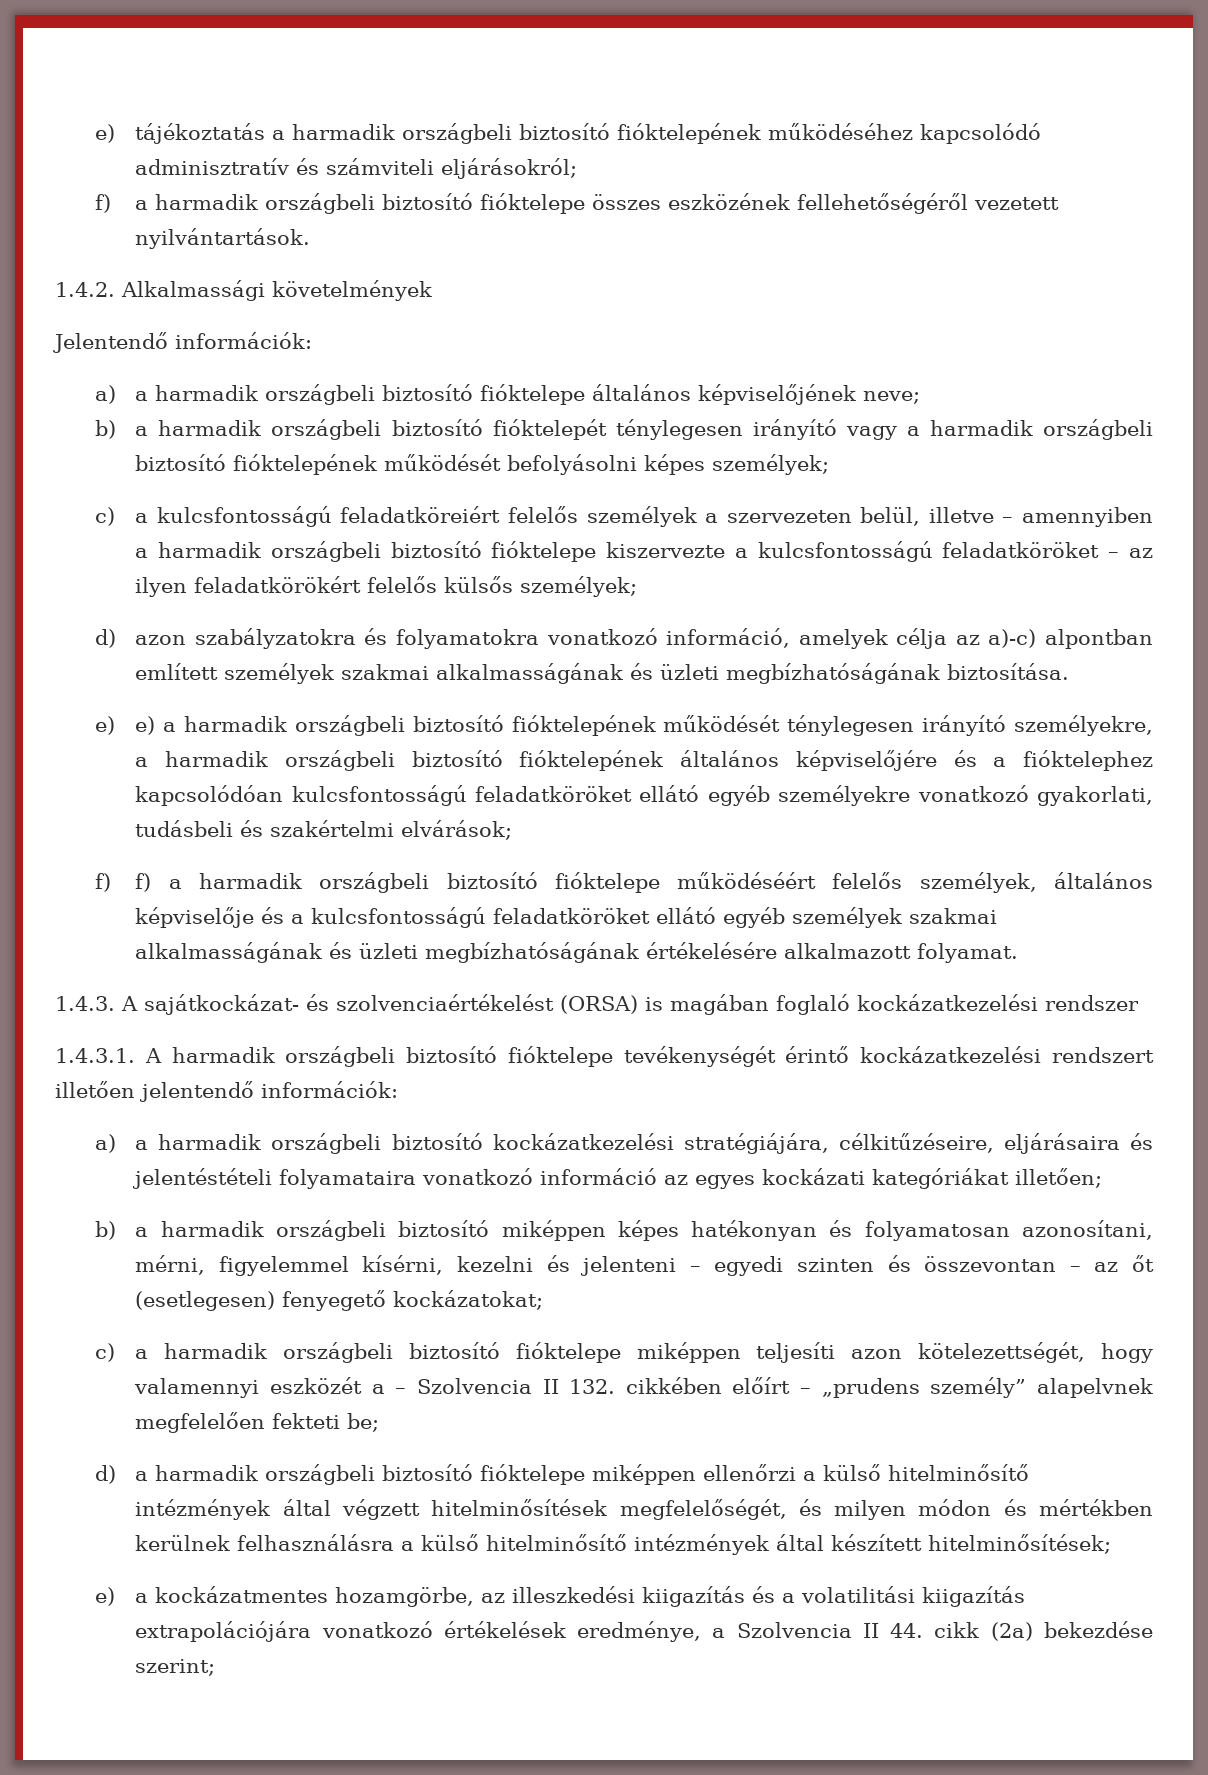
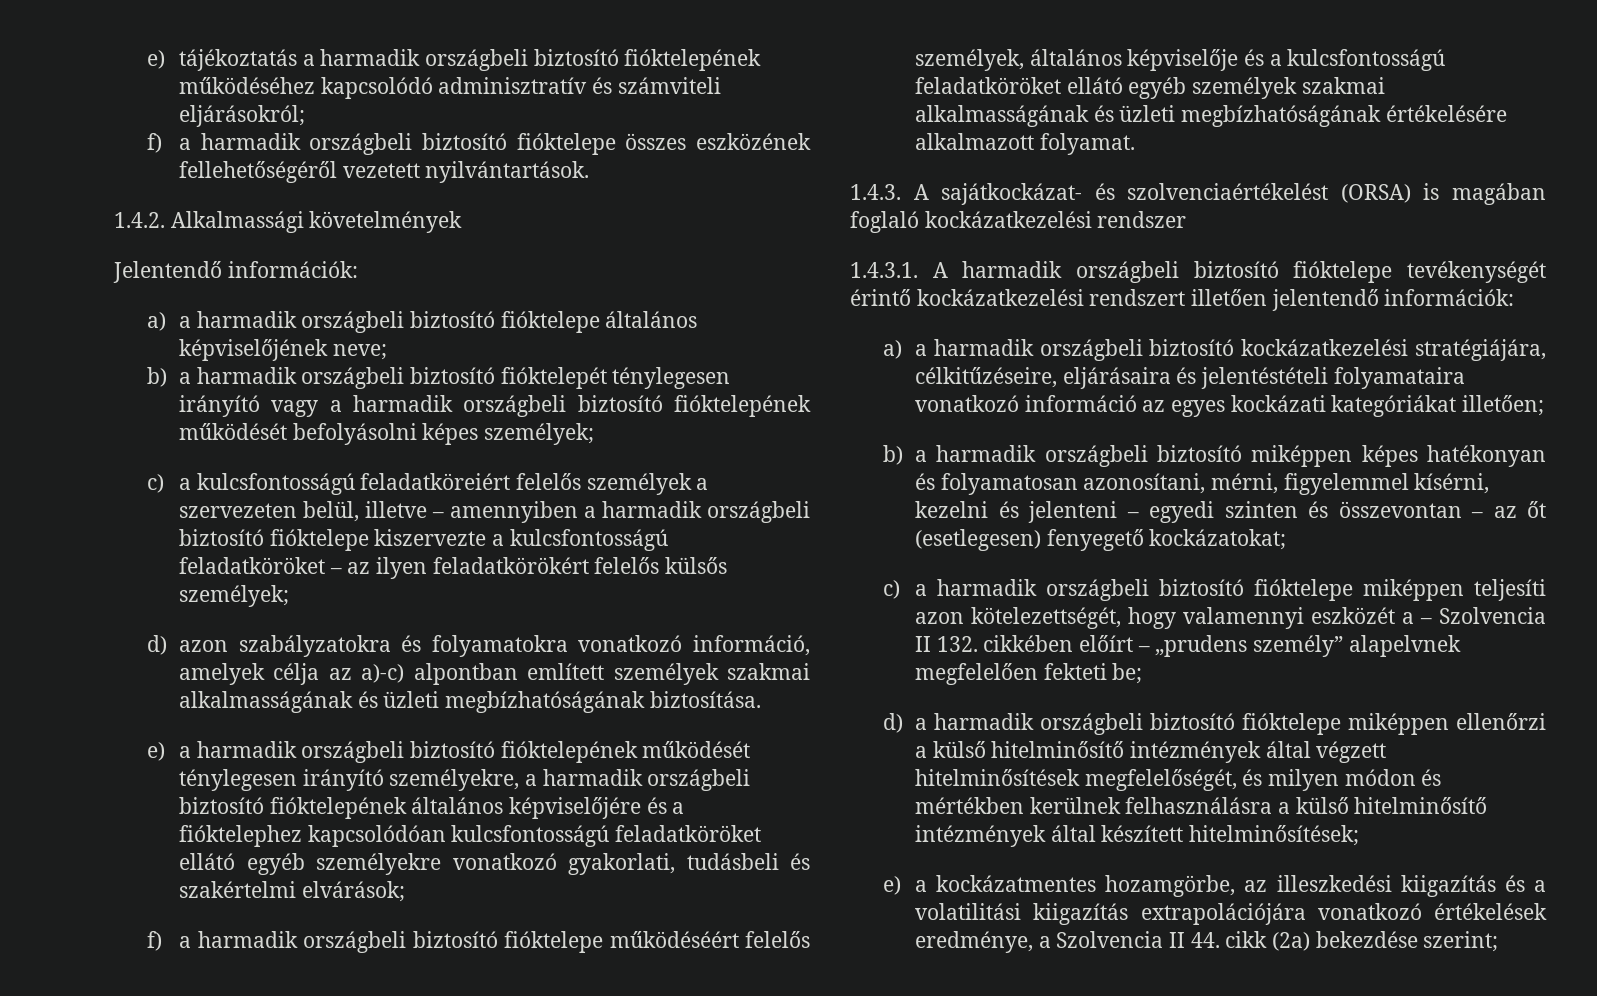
[135,716,156,735] e) -> (165, 751) none
[135,873,152,892] f) -> (162, 941) none

